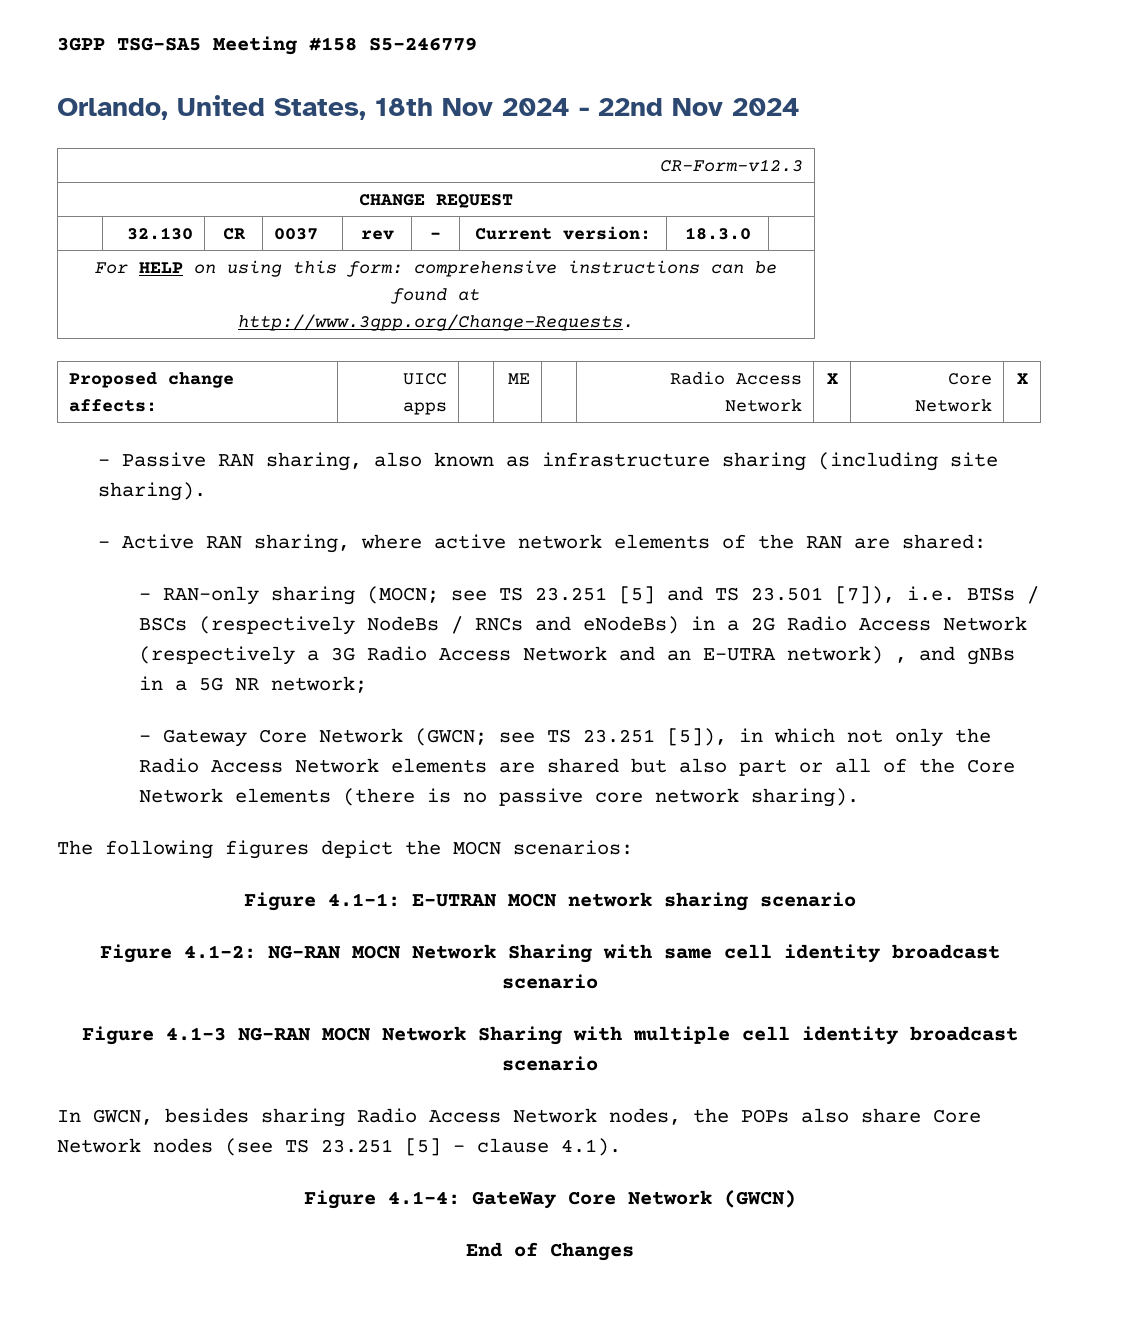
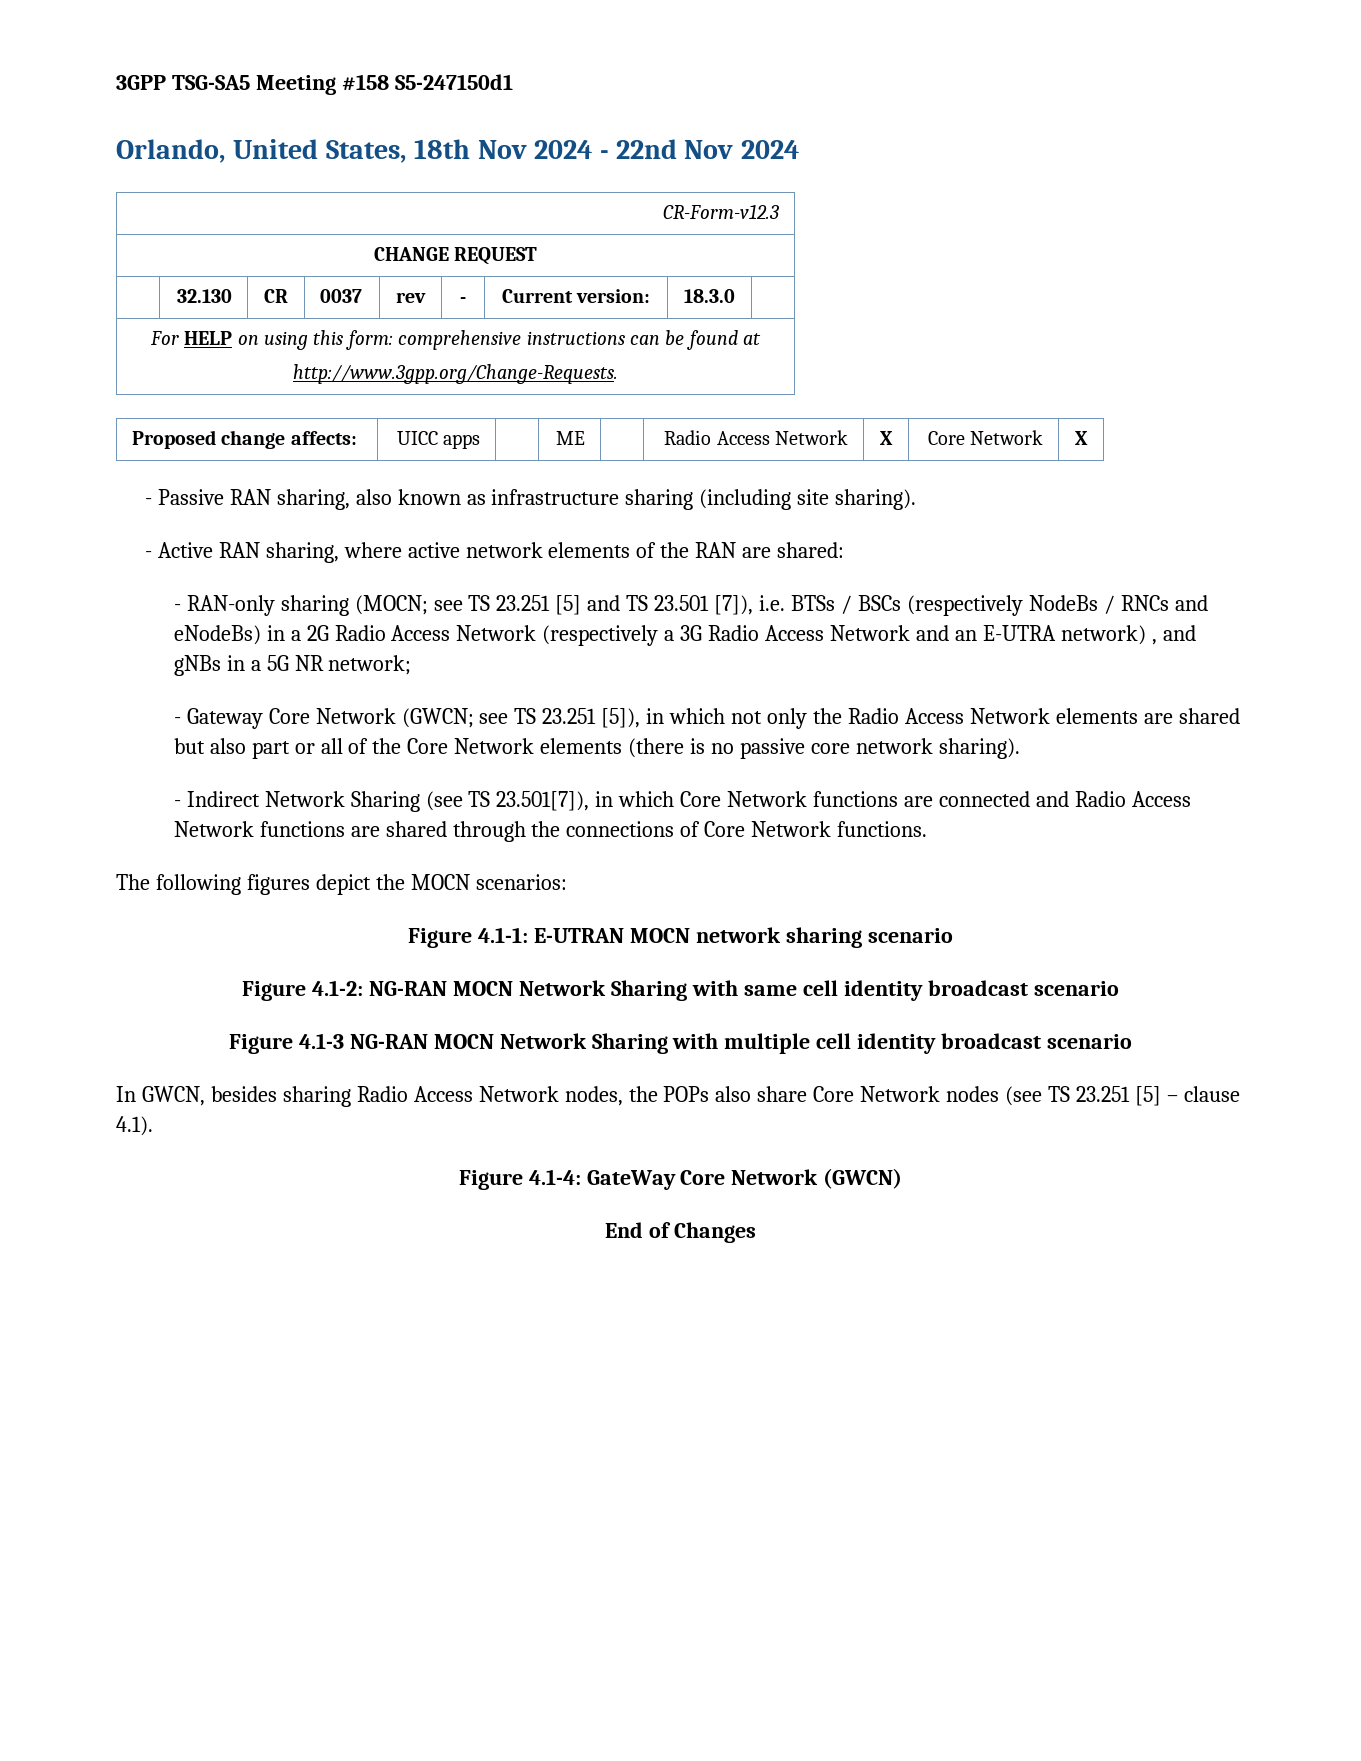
[369,37,477,51] S5-246779 -> [394,74,513,90] S5-247150d1
(859, 797) none -> [173,791,1191,812] [173,821,928,842] // - Indirect Network Sharing (see TS 23.501[7]), in which Core Network functions are connected and Radio Access Network functions are shared through the connections of Core Network functions.

